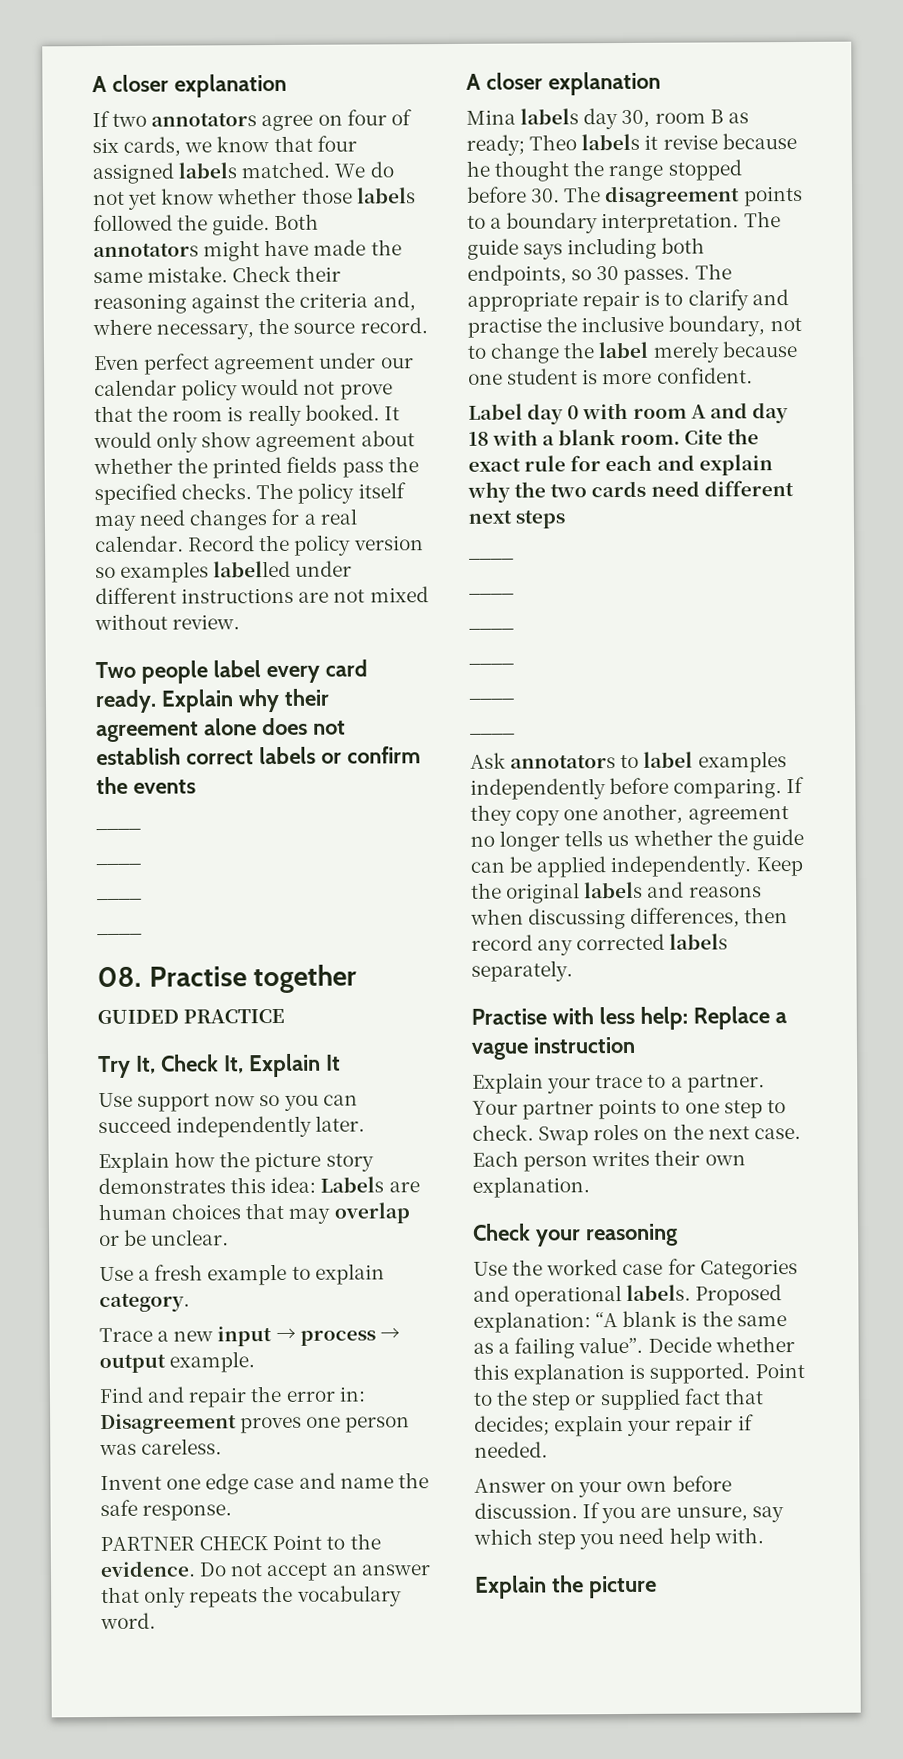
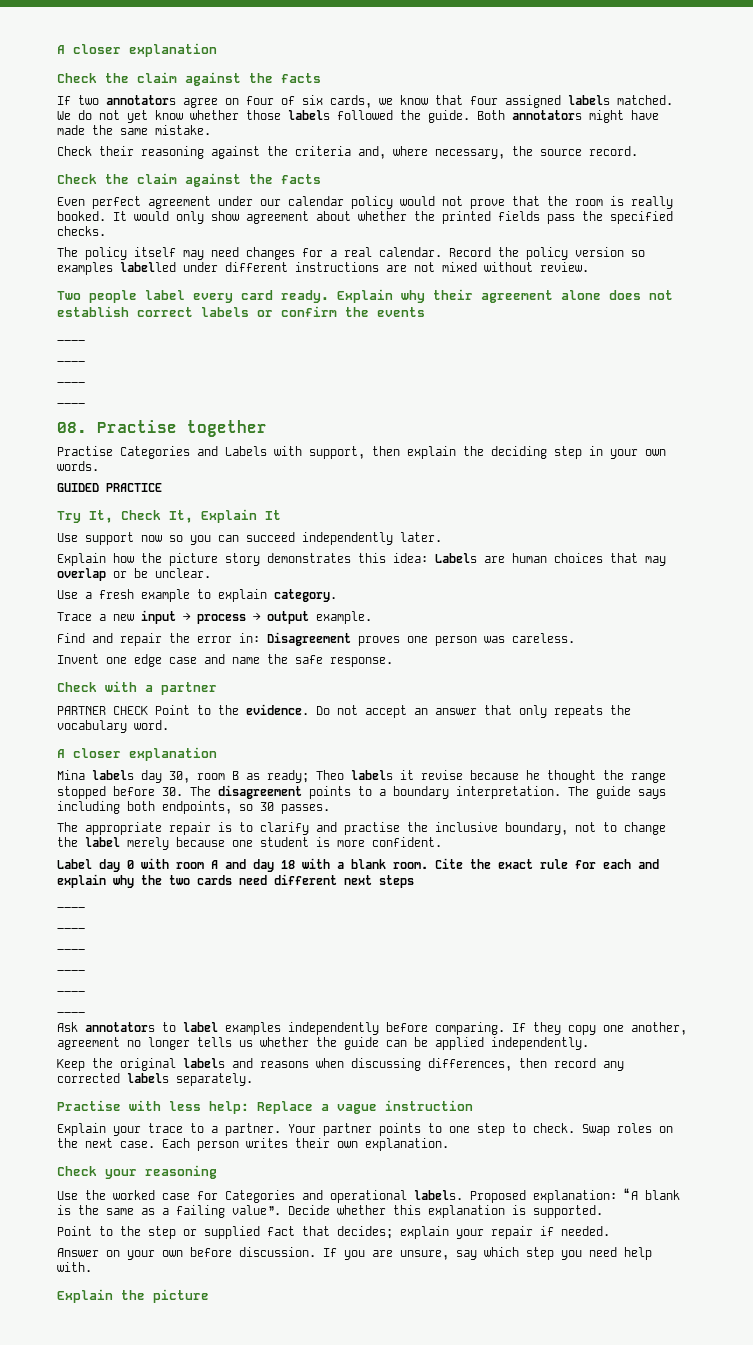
[92,73,287,98] A closer explanation -> [57,43,217,57] [57,72,321,86] A closer explanation // Check the claim against the facts
(229, 274) none -> (211, 130) //
(428, 325) none -> [57,173,321,187] // Check the claim against the facts
(253, 491) none -> (106, 231) //
(358, 979) none -> [57,446,666,459] [57,461,99,471] // Practise Categories and Labels with support, then explain the deciding step in your own words.
(233, 1512) none -> [57,681,217,695] // Check with a partner
(691, 276) none -> (330, 809) //
(752, 866) none -> (589, 1043) //
(751, 1373) none -> (603, 1211) //

